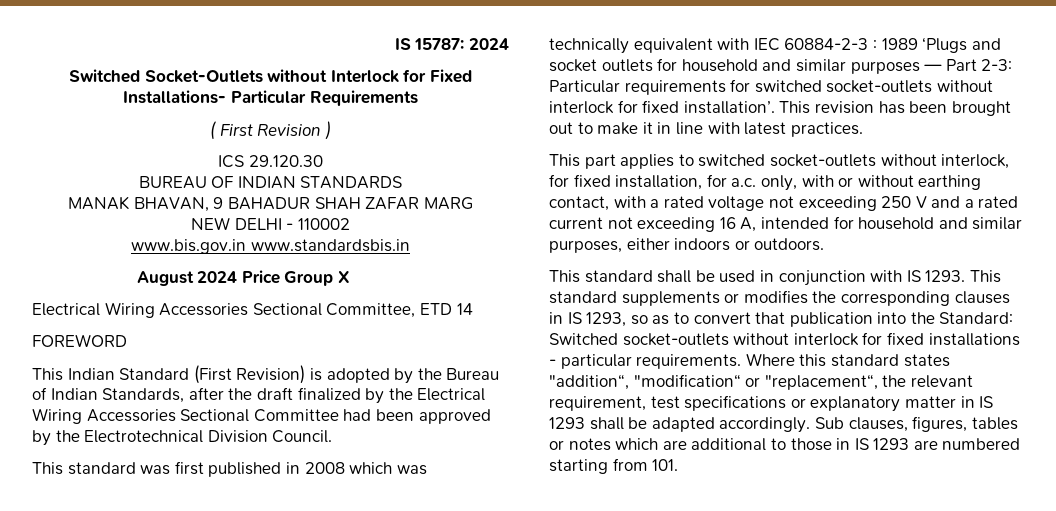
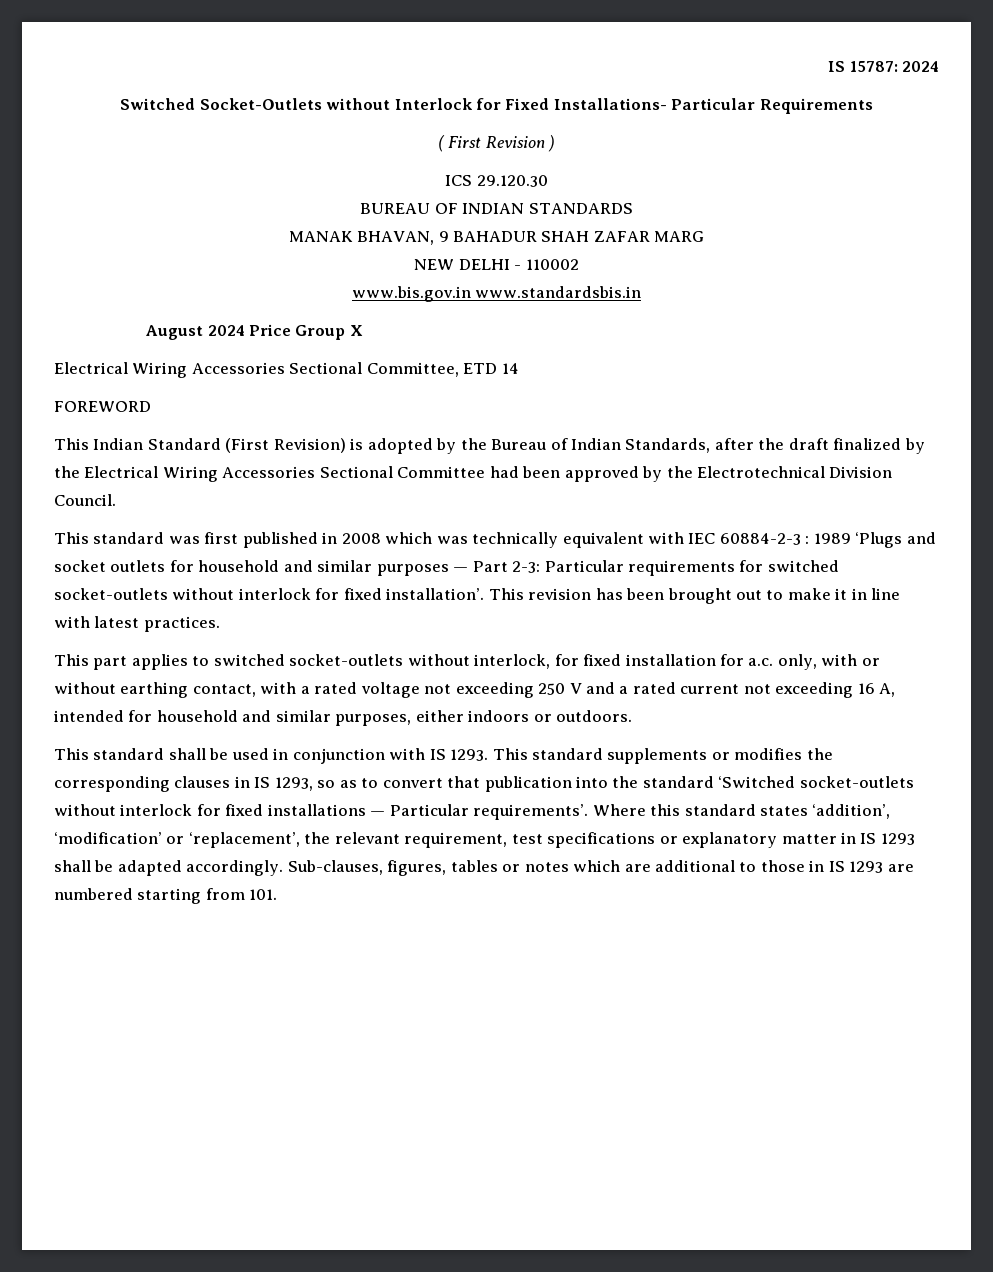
[615,175,703,190] installation, -> [625,654,716,666] installation
[939,312,1014,324] [549,333,618,345] Standard: Switched -> [642,776,796,788] standard ‘Switched
[549,354,742,369] - particular requirements. -> [370,804,589,820] — Particular requirements’.
[549,374,878,390] "addition“, "modification“ or "replacement“, -> [812,804,891,819] [54,832,300,848] ‘addition’, ‘modification’ or ‘replacement’,
[814,417,908,432] Sub clauses, -> [287,860,383,875] Sub-clauses,

